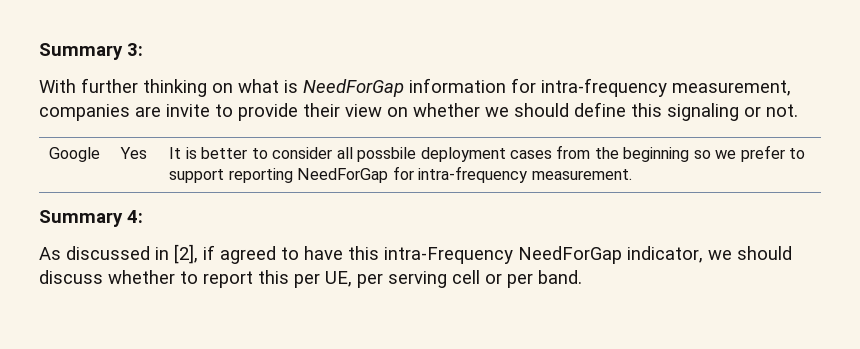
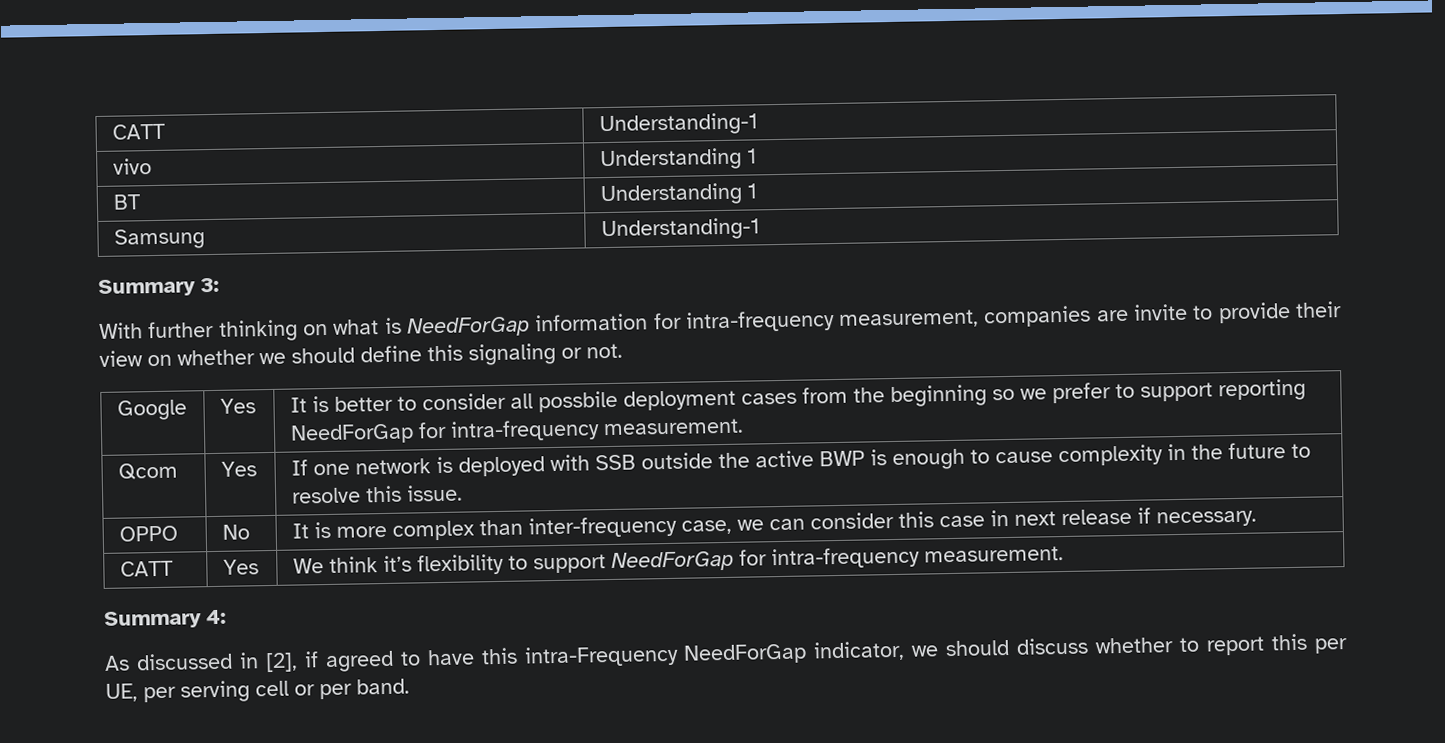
(39, 51) none -> [111,123,166,140] [598,112,758,137] [112,158,152,175] [599,147,757,172] [112,194,142,210] [599,182,757,207] [113,228,205,250] [600,217,760,242] CATT | Understanding-1 // vivo | Understanding 1 // BT | Understanding 1 // Samsung | Understanding-1 //
(632, 174) none -> [117,462,178,480] [220,461,257,477] [290,442,1311,477] [290,484,463,504] [118,525,178,542] [221,524,250,540] [291,507,1257,541] [119,560,174,577] [222,559,259,575] [292,546,1064,576] // Qcom | Yes | If one network is deployed with SSB outside the active BWP is enough to cause complexity in the future to resolve this issue. // OPPO | No | It is more complex than inter-frequency case, we can consider this case in next release if necessary. // CATT | Yes | We think it’s flexibility to support NeedForGap for intra-frequency measurement.

